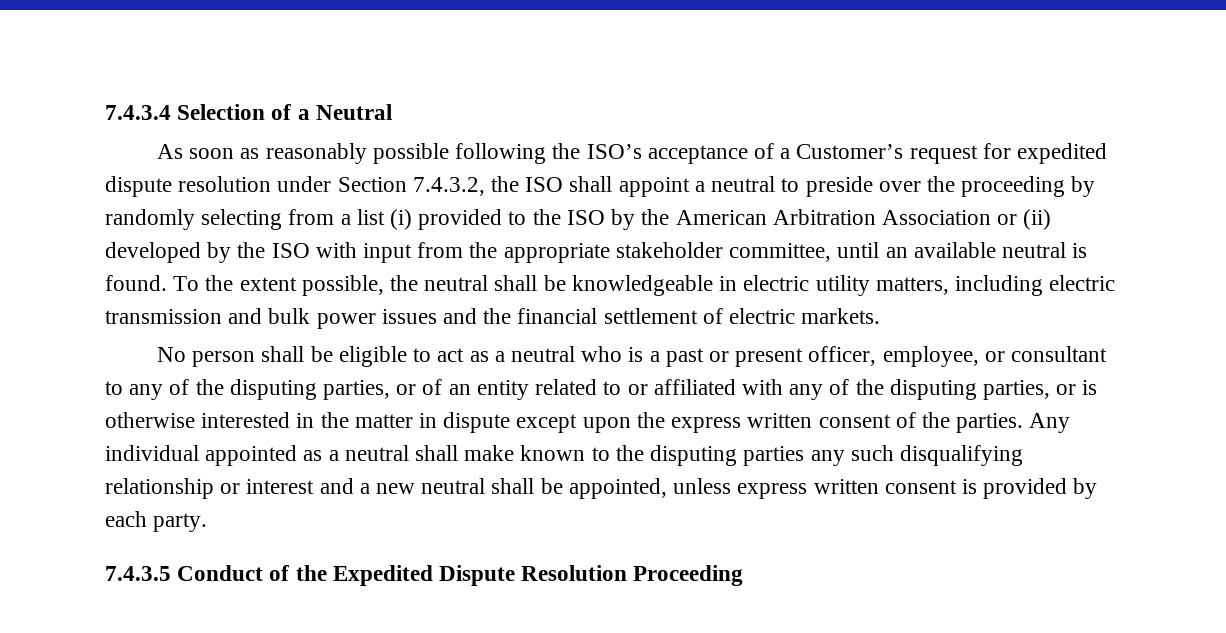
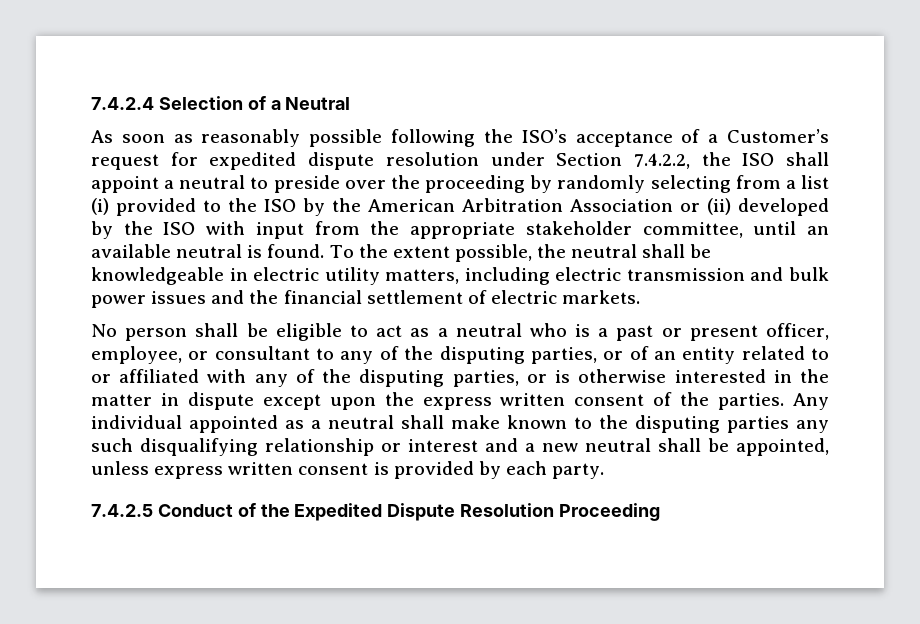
[105,105,171,120] 7.4.3.4 -> [91,97,154,110] 7.4.2.4
[412,177,485,196] 7.4.3.2, -> [633,153,690,169] 7.4.2.2,
[105,566,171,581] 7.4.3.5 -> [91,504,153,517] 7.4.2.5

